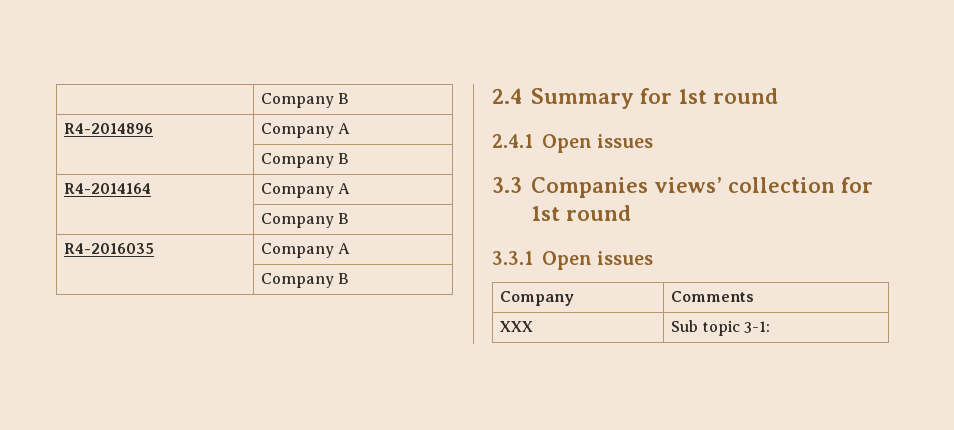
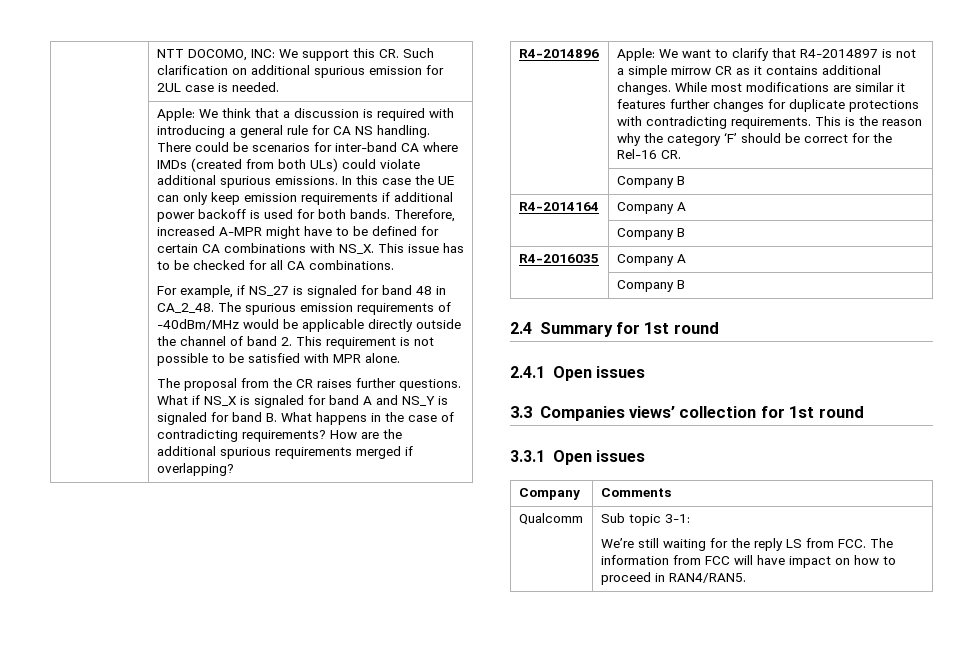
[260,93,350,108] [63,123,153,134] [260,123,351,138] | Company B // R4-2014896 | Company A -> [156,48,434,61] [156,65,444,78] [156,82,279,92] [156,108,454,121] [156,125,430,138] [156,142,458,152] [156,158,420,172] [156,175,454,188] [156,192,453,205] [156,209,455,222] [156,226,439,239] [156,243,464,254] [156,260,394,270] [156,285,446,298] [156,302,451,315] [156,319,461,332] [156,336,434,349] [156,353,400,366] [156,378,461,391] [156,395,448,408] [156,412,454,425] [156,429,402,442] [156,446,413,459] [156,463,234,476] [518,49,599,58] [616,48,916,61] [616,65,881,78] [616,82,905,95] [616,99,919,112] [616,116,922,129] [616,132,892,146] [616,149,681,159] | NTT DOCOMO, INC: We support this CR. Such clarification on additional spurious emission for 2UL case is needed. // | Apple: We think that a discussion is required with introducing a general rule for CA NS handling. There could be scenarios for inter-band CA where IMDs (created from both ULs) could violate additional spurious emissions. In this case the UE can only keep emission requirements if additional power backoff is used for both bands. Therefore, increased A-MPR might have to be defined for certain CA combinations with NS_X. This issue has to be checked for all CA combinations. // For example, if NS_27 is signaled for band 48 in CA_2_48. The spurious emission requirements of -40dBm/MHz would be applicable directly outside the channel of band 2. This requirement is not possible to be satisfied with MPR alone. // The proposal from the CR raises further questions. What if NS_X is signaled for band A and NS_Y is signaled for band B. What happens in the case of contradicting requirements? How are the additional spurious requirements merged if overlapping? // R4-2014896 | Apple: We want to clarify that R4-2014897 is not a simple mirrow CR as it contains additional changes. While most modifications are similar it features further changes for duplicate protections with contradicting requirements. This is the reason why the category ‘F’ should be correct for the Rel-16 CR.
[499,321,533,332] XXX -> [518,513,583,525] Qualcomm
(771, 327) none -> [600,538,893,551] [600,555,896,568] [600,572,746,585] // We’re still waiting for the reply LS from FCC. The information from FCC will have impact on how to proceed in RAN4/RAN5.

